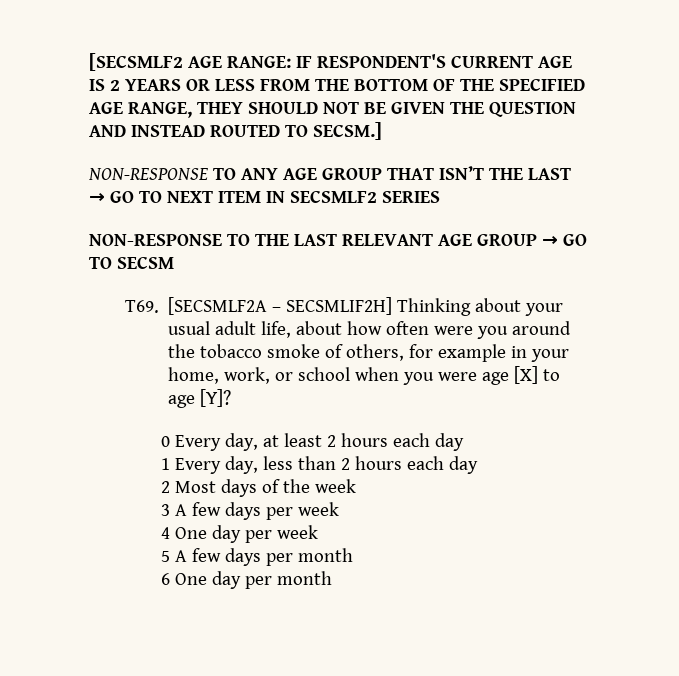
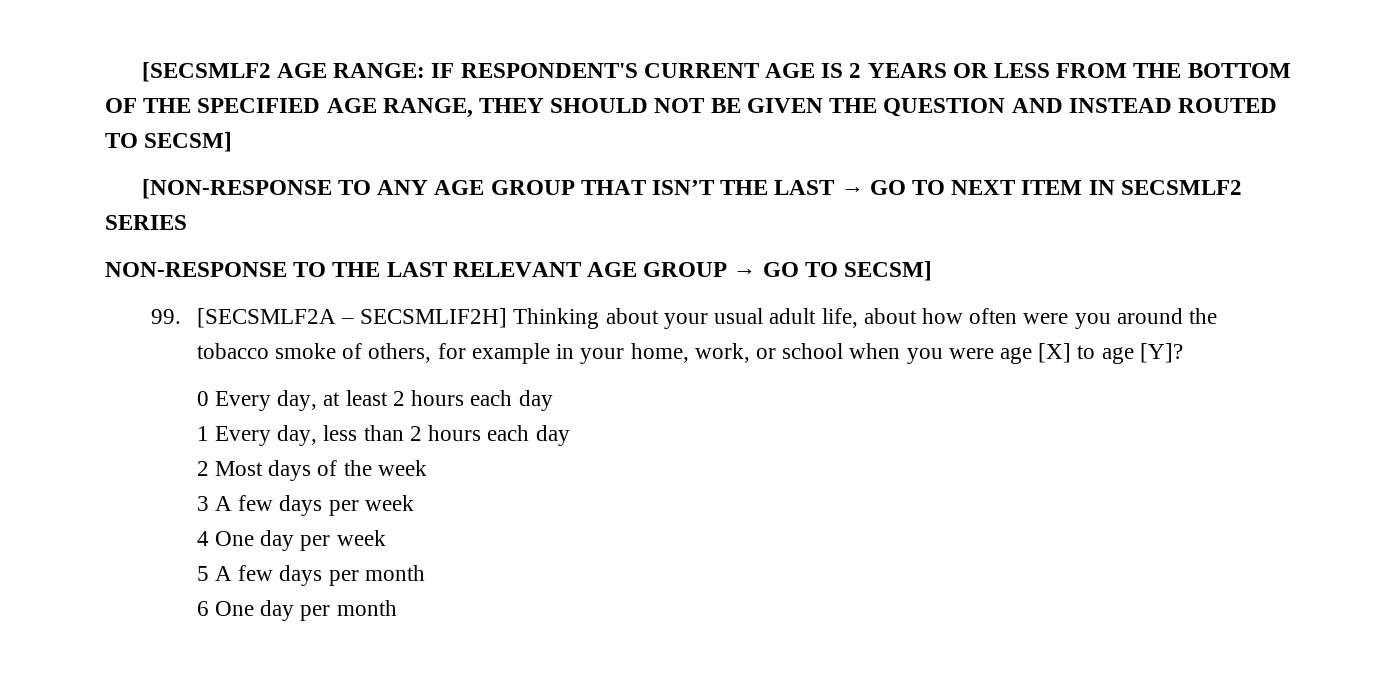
[312,122,382,140] [88,168,208,180] SECSM.] // NON-RESPONSE -> [144,132,233,152] [141,179,332,199] SECSM] // [NON-RESPONSE
[116,256,174,269] [125,300,160,313] SECSM // T69. -> [844,261,933,281] [150,309,181,324] SECSM] // 99.

